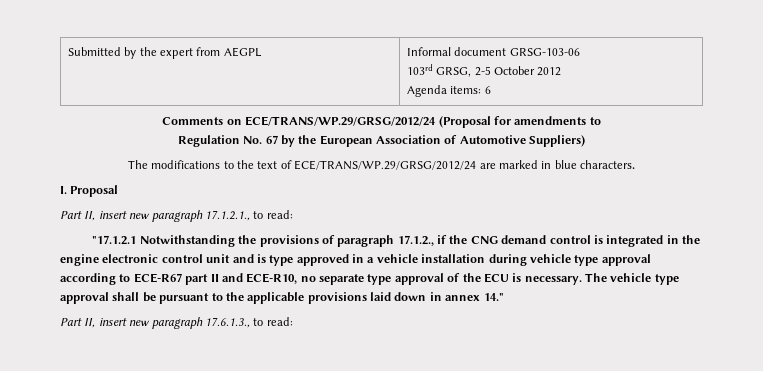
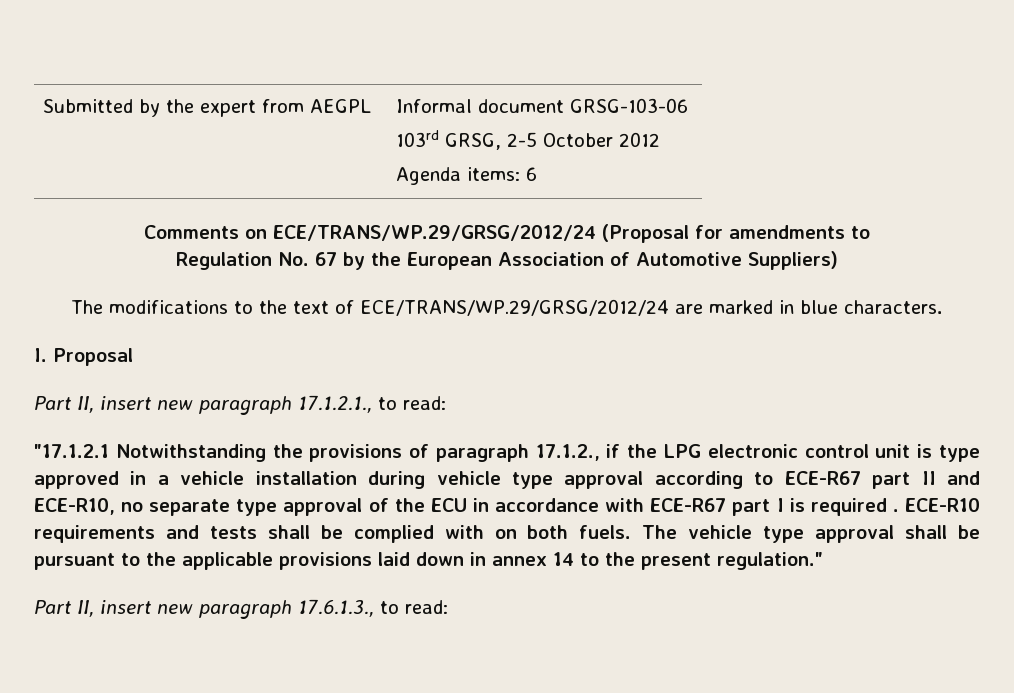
[470,235,701,247] [60,254,99,266] CNG demand control is integrated in the engine -> [664,444,702,458] LPG
[232,254,254,263] and -> (911, 451) none
[512,273,582,285] is necessary. -> [472,498,981,516] [34,525,632,543] in accordance with ECE-R67 part I is required . ECE-R10 requirements and tests shall be complied with on both fuels.
[483,293,504,301] 14." -> [553,552,823,570] 14 to the present regulation."

